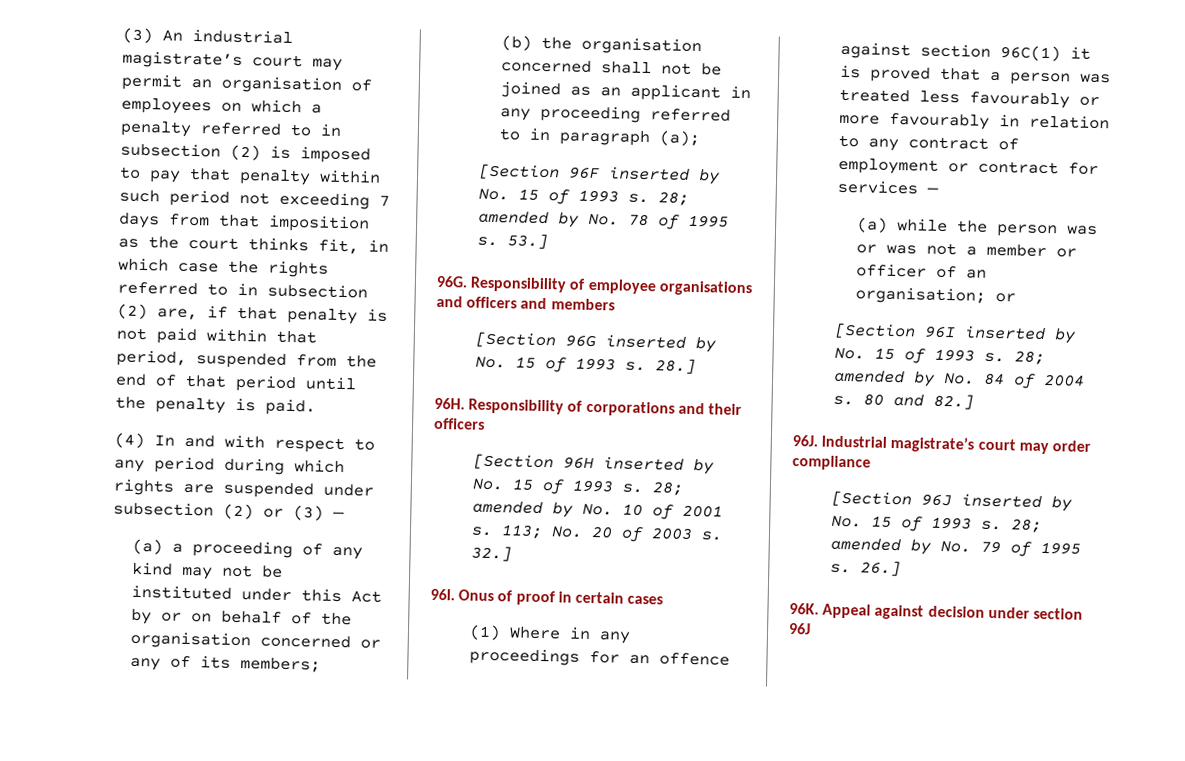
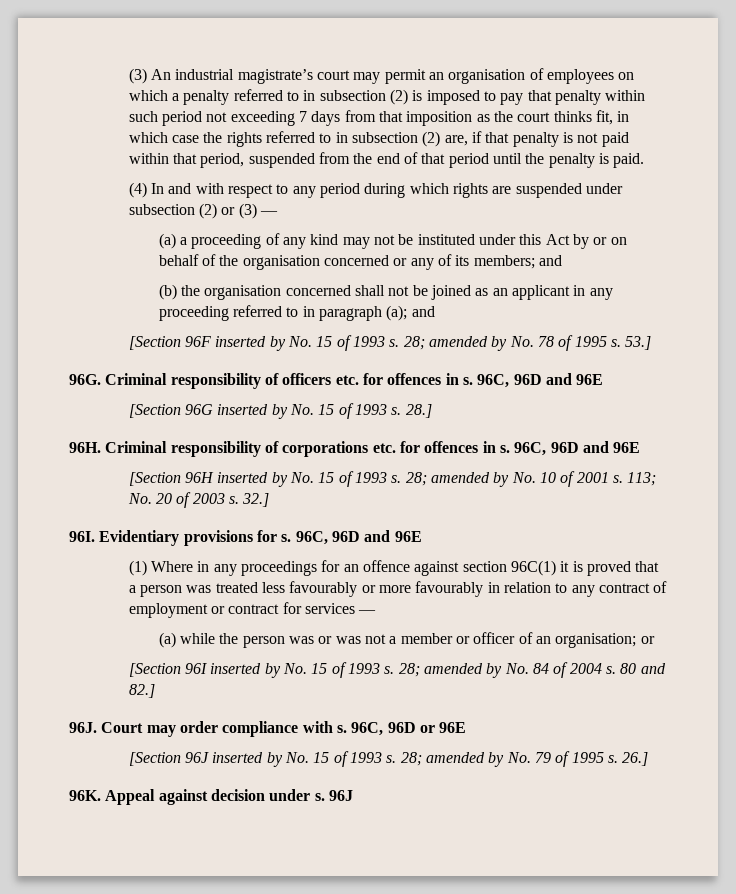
(322, 665) none -> [538,255,562,266] and
(701, 138) none -> [411,306,435,317] and
[470,276,752,297] [436,295,615,311] Responsibility of employee organisations and officers and members -> [105,373,604,389] Criminal responsibility of officers etc. for offences in s. 96C, 96D and 96E
[468,398,742,417] [434,417,485,430] Responsibility of corporations and their officers -> [105,441,641,457] Criminal responsibility of corporations etc. for offences in s. 96C, 96D and 96E
[458,589,664,606] Onus of proof in certain cases -> [99,530,422,546] Evidentiary provisions for s. 96C, 96D and 96E
[821,435,1016,453] Industrial magistrate’s court -> [101,722,144,733] Court
(871, 462) none -> [302,721,467,736] with s. 96C, 96D or 96E
[1032,607,1083,620] section -> [314,793,325,801] s.

